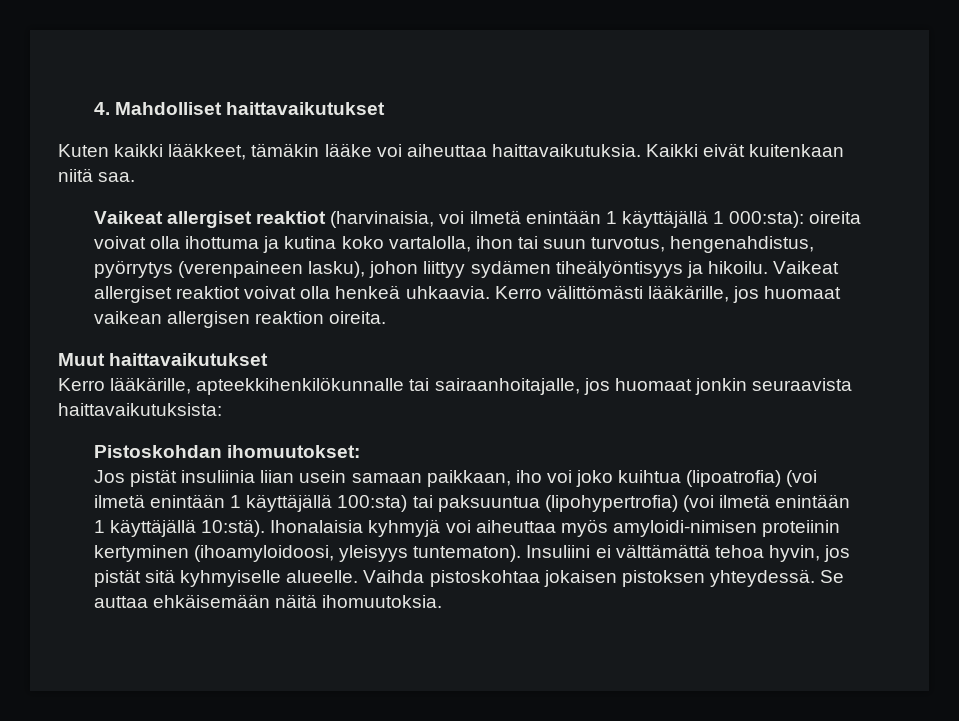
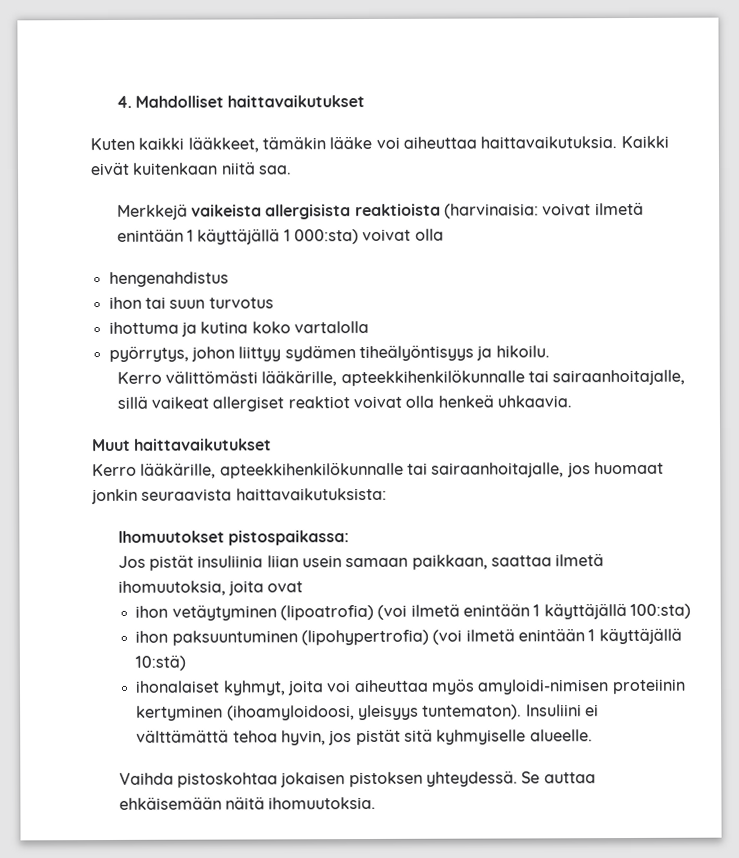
[93,211,465,228] Vaikeat allergiset reaktiot (harvinaisia, voi -> [116,203,592,220] Merkkejä vaikeista allergisista reaktioista (harvinaisia: voivat
[729,211,862,228] [93,236,815,253] [93,260,366,278] 000:sta): oireita voivat olla ihottuma ja kutina koko vartalolla, ihon tai suun turvotus, hengenahdistus, pyörrytys (verenpaineen lasku), -> [294,228,444,245] [108,271,229,288] [108,296,274,310] [108,321,369,337] [108,345,189,363] 000:sta) voivat olla // hengenahdistus // ihon tai suun turvotus // ihottuma ja kutina koko vartalolla // pyörrytys,
[773,261,840,274] Vaikeat -> [116,369,686,387] [116,395,210,409] // Kerro välittömästi lääkärille, apteekkihenkilökunnalle tai sairaanhoitajalle, sillä vaikeat
[494,285,842,303] [93,311,387,328] Kerro välittömästi lääkärille, jos huomaat vaikean allergisen reaktion oireita. -> (572, 401) none
[93,445,360,458] Pistoskohdan ihomuutokset: -> [117,530,350,546] Ihomuutokset pistospaikassa:
[515,470,682,487] iho voi joko kuihtua -> [490,553,605,567] [117,580,304,596] [135,604,277,621] saattaa ilmetä ihomuutoksia, joita ovat // ihon vetäytyminen
[412,495,540,512] tai paksuuntua -> [135,630,298,646] // ihon paksuuntuminen
[201,519,441,537] 10:stä). Ihonalaisia kyhmyjä -> [135,654,187,671] [135,680,324,696] 10:stä) // ihonalaiset kyhmyt, joita
(359, 576) none -> (593, 735) //

